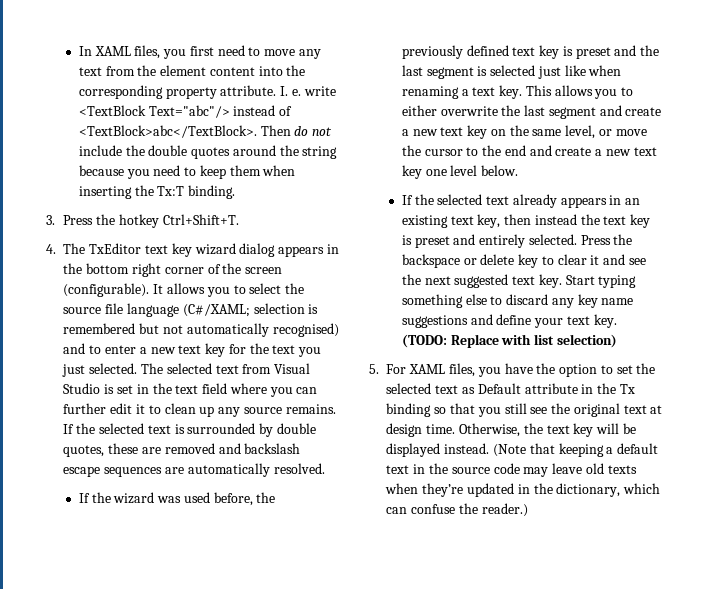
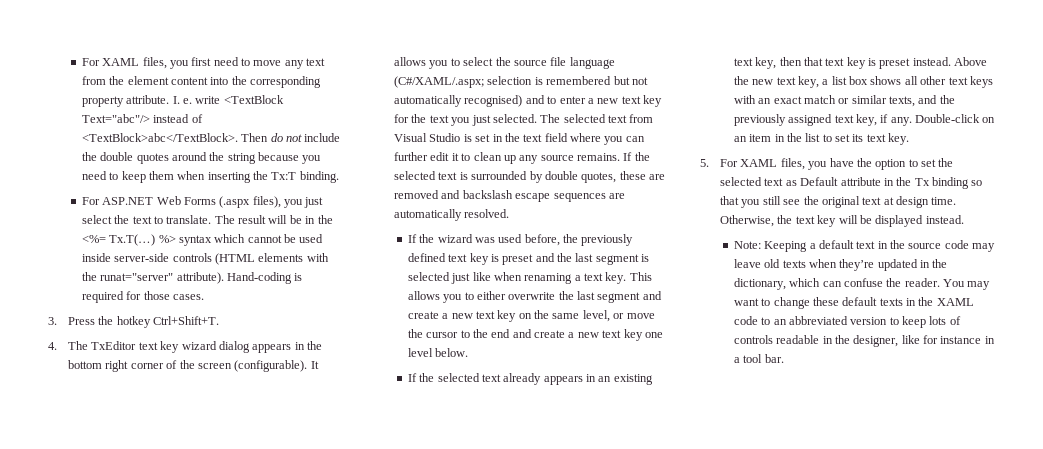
[78,46,92,56] In -> [81,58,100,66] For
(236, 192) none -> [81,196,324,208] [81,215,333,224] [81,234,324,246] [81,253,329,265] [81,272,303,284] [81,291,204,303] // For ASP.NET Web Forms (.aspx files), you just select the text to translate. The result will be in the <%= Tx.T(…) %> syntax which cannot be used inside server-side controls (HTML elements with the runat="server" attribute). Hand-coding is required for those cases.
[182,304,250,317] (C#/XAML; -> [394,76,485,88] (C#/XAML/.aspx;
[534,214,651,228] [401,234,633,248] [401,254,647,268] [401,274,637,288] [401,294,634,308] [401,314,617,328] [401,334,617,348] instead the text key is preset and entirely selected. Press the backspace or delete key to clear it and see the next suggested text key. Start typing something else to discard any key name suggestions and define your text key. (TODO: Replace with list selection) -> [803,57,988,69] [733,76,993,88] [733,95,955,107] [733,114,996,126] [733,133,910,145] that text key is preset instead. Above the new text key, a list box shows all other text keys with an exact match or similar texts, and the previously assigned text key, if any. Double-click on an item in the list to set its text key.
[492,443,604,457] (Note that keeping -> [733,241,808,252] // Note: Keeping
[481,503,528,517] reader.) -> [904,278,991,290] [733,297,974,309] [733,316,961,328] [733,335,995,347] [733,354,784,363] reader. You may want to change these default texts in the XAML code to an abbreviated version to keep lots of controls readable in the designer, like for instance in a tool bar.

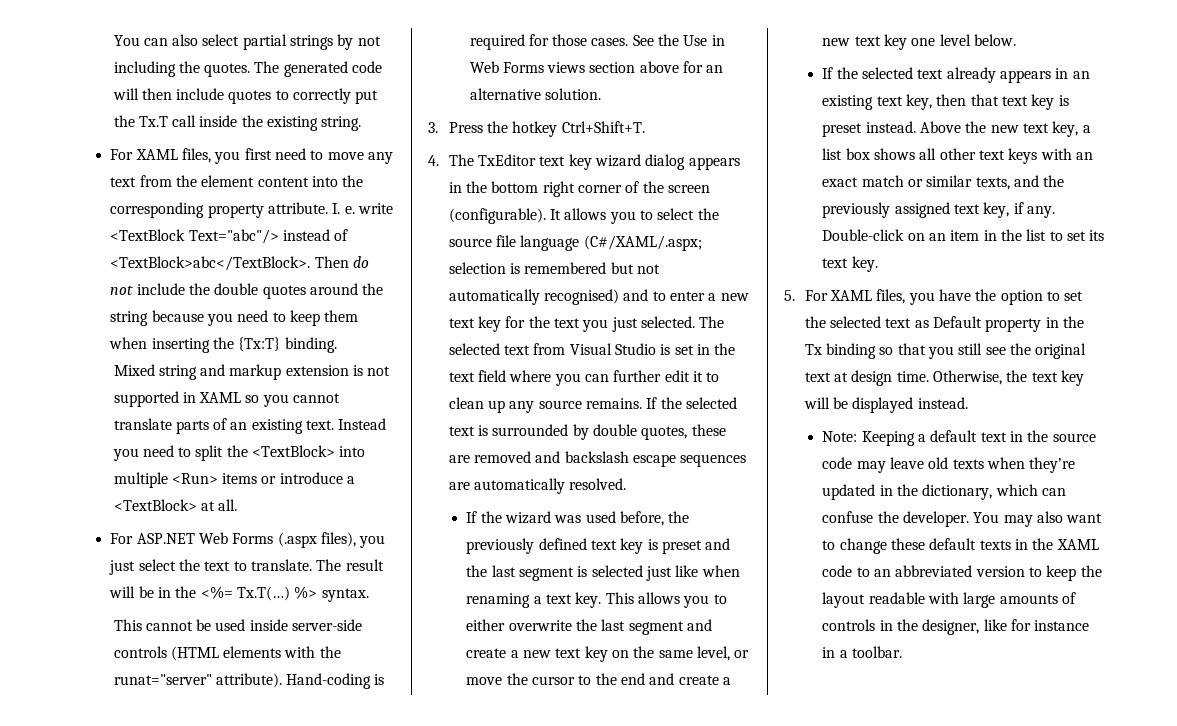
(81, 62) none -> [113,34,381,50] [113,61,383,77] [112,88,379,104] [113,115,362,131] You can also select partial strings by not including the quotes. The generated code will then include quotes to correctly put the Tx.T call inside the existing string. //
[271,172,297,180] Tx:T -> [238,337,281,351] {Tx:T}
(339, 177) none -> [113,364,391,380] [113,391,341,407] [113,418,387,434] [112,445,366,461] [113,472,356,488] [113,499,238,511] // Mixed string and markup extension is not supported in XAML so you cannot translate parts of an existing text. Instead you need to split the <TextBlock> into multiple <Run> items or introduce a <TextBlock> at all.
[178,234,246,246] syntax which -> [321,588,369,602] [113,619,142,631] syntax. // This
(204, 297) none -> [632,34,725,46] [469,61,724,73] [469,88,601,100] See the Use in Web Forms views section above for an alternative solution.
[840,177,881,186] attribute -> [985,318,1042,332] property
[904,278,940,287] reader. -> [902,511,969,527] developer.
(991, 285) none -> [1036,511,1063,523] also
[929,316,947,325] lots -> [1080,565,1102,577] [822,592,1058,608] the layout readable with large amounts
[776,335,820,344] readable -> (876, 625) none
[743,354,784,363] tool bar. -> [851,646,902,658] toolbar.

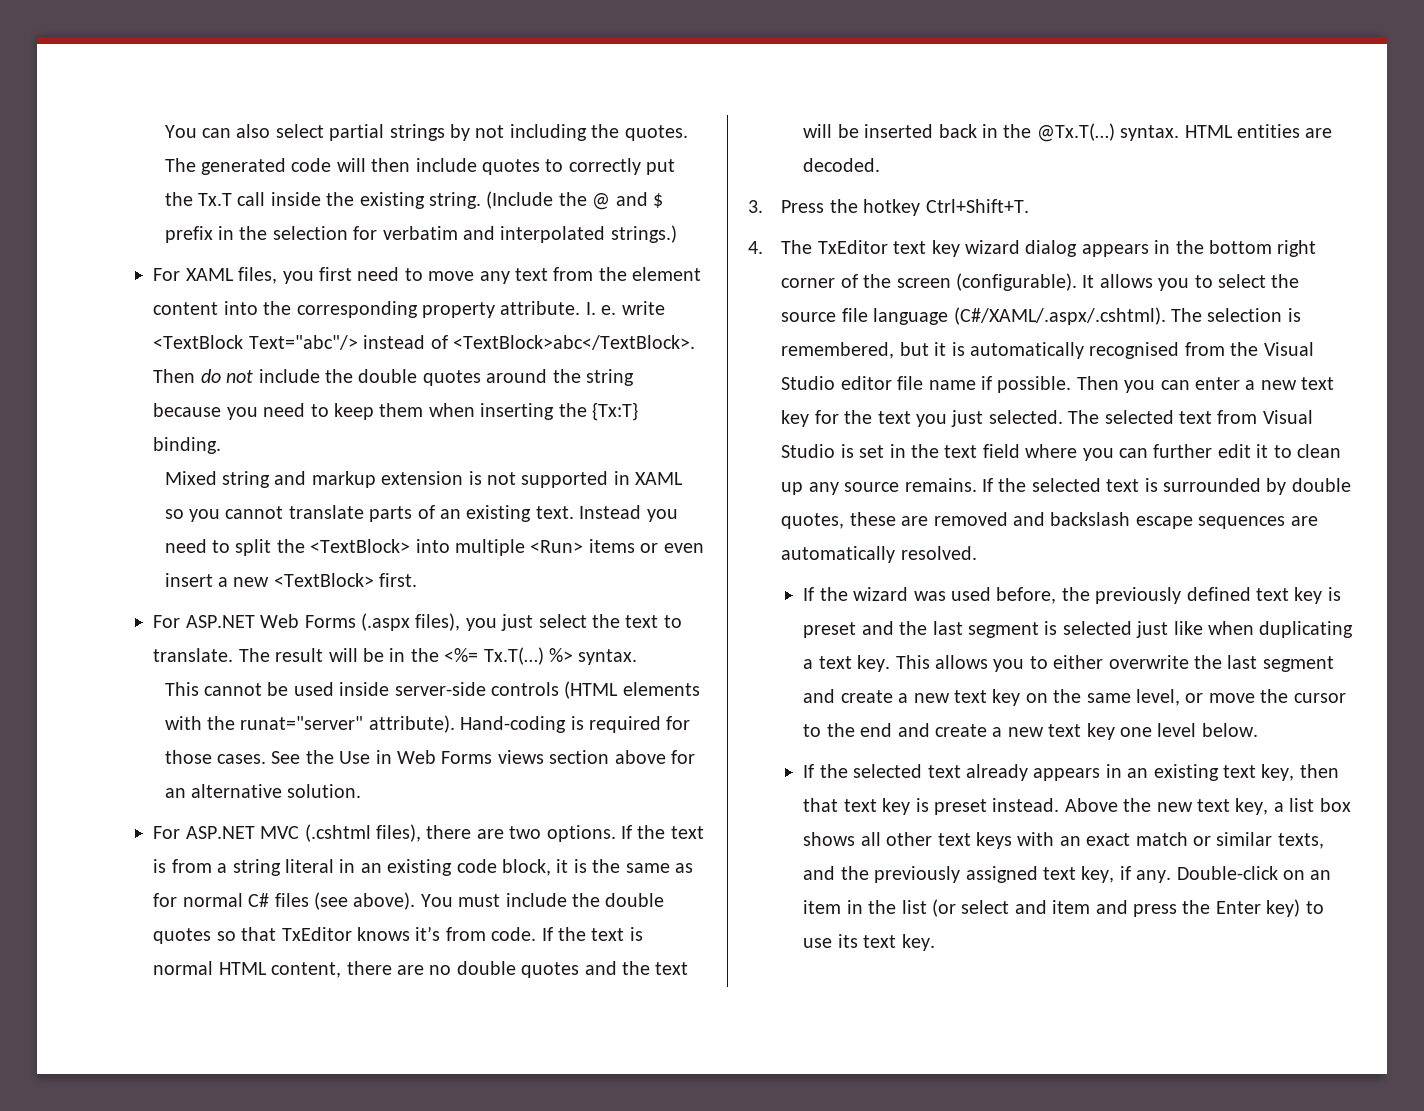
(362, 123) none -> [486,191,664,210] [164,225,677,243] (Include the @ and $ prefix in the selection for verbatim and interpolated strings.)
[279,472,356,484] [113,499,238,511] introduce a <TextBlock> at all. -> [663,543,704,553] [164,573,418,587] even insert a new <TextBlock> first.
(601, 94) none -> [153,824,704,842] [153,859,693,876] [153,892,665,910] [153,926,643,944] [153,961,689,978] [803,123,1333,142] [803,158,881,172] // For ASP.NET MVC (.cshtml files), there are two options. If the text is from a string literal in an existing code block, it is the same as for normal C# files (see above). You must include the double quotes so that TxEditor knows it’s from code. If the text is normal HTML content, there are no double quotes and the text will be inserted back in the @Tx.T(…) syntax. HTML entities are decoded.
[583,235,702,251] [448,262,661,274] [448,289,666,305] (C#/XAML/.aspx; selection is remembered but not automatically recognised) and to -> [953,307,1301,325] [781,342,1314,359] [781,376,1190,393] (C#/XAML/.aspx/.cshtml). The selection is remembered, but it is automatically recognised from the Visual Studio editor file name if possible. Then you can
[466,593,531,608] renaming -> [1259,621,1354,638] duplicating
[1049,230,1105,241] [822,256,878,272] [784,289,1084,305] [804,316,1084,332] [804,343,1087,359] [804,370,1084,386] [803,397,968,413] [822,430,1096,446] [822,457,1076,473] [822,484,1066,500] [822,511,1103,527] [822,538,1099,554] [822,565,1102,581] [822,592,1076,608] [822,619,1090,635] [822,646,902,658] to set its text key. // 5. For XAML files, you have the option to set the selected text as Default property in the Tx binding so that you still see the original text at design time. Otherwise, the text key will be displayed instead. // Note: Keeping a default text in the source code may leave old texts when they’re updated in the dictionary, which can confuse the developer. You may also want to change these default texts in the XAML code to an abbreviated version to keep the layout readable with large amounts of controls in the designer, like for instance in a toolbar. -> [931,899,1324,917] [803,934,935,951] (or select and item and press the Enter key) to use its text key.

